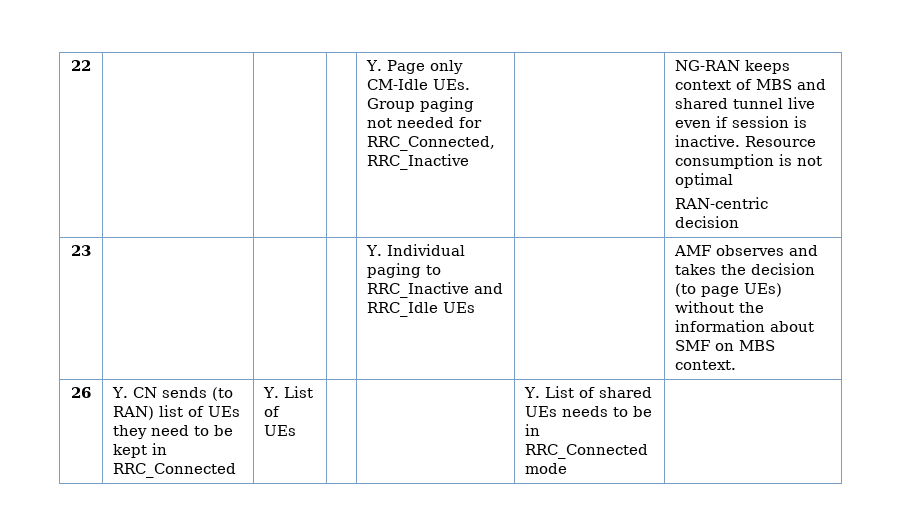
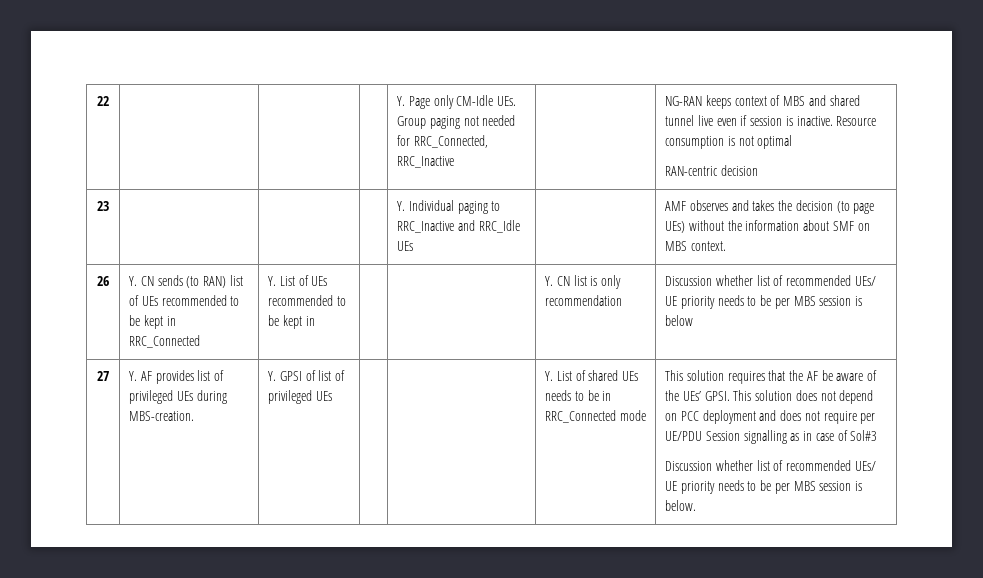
[113,425,190,439] they need -> [161,295,227,306] recommended
(297, 430) none -> [268,295,346,306] [268,315,315,329] [545,275,622,289] [545,295,623,306] [665,275,876,286] [665,295,863,309] [665,315,694,326] [97,371,109,381] [129,370,225,384] [129,390,227,404] [129,411,195,421] [268,370,346,381] [268,390,332,404] recommended to be kept in | | | Y. CN list is only recommendation | Discussion whether list of recommended UEs/ UE priority needs to be per MBS session is below // 27 | Y. AF provides list of privileged UEs during MBS-creation. | Y. GPSI of list of privileged UEs
(568, 468) none -> [665,370,878,384] [665,390,874,404] [665,410,876,424] [665,430,878,444] [665,460,876,471] [665,480,863,494] [665,500,697,511] This solution requires that the AF be aware of the UEs’ GPSI. This solution does not depend on PCC deployment and does not require per UE/PDU Session signalling as in case of Sol#3 // Discussion whether list of recommended UEs/ UE priority needs to be per MBS session is below.

